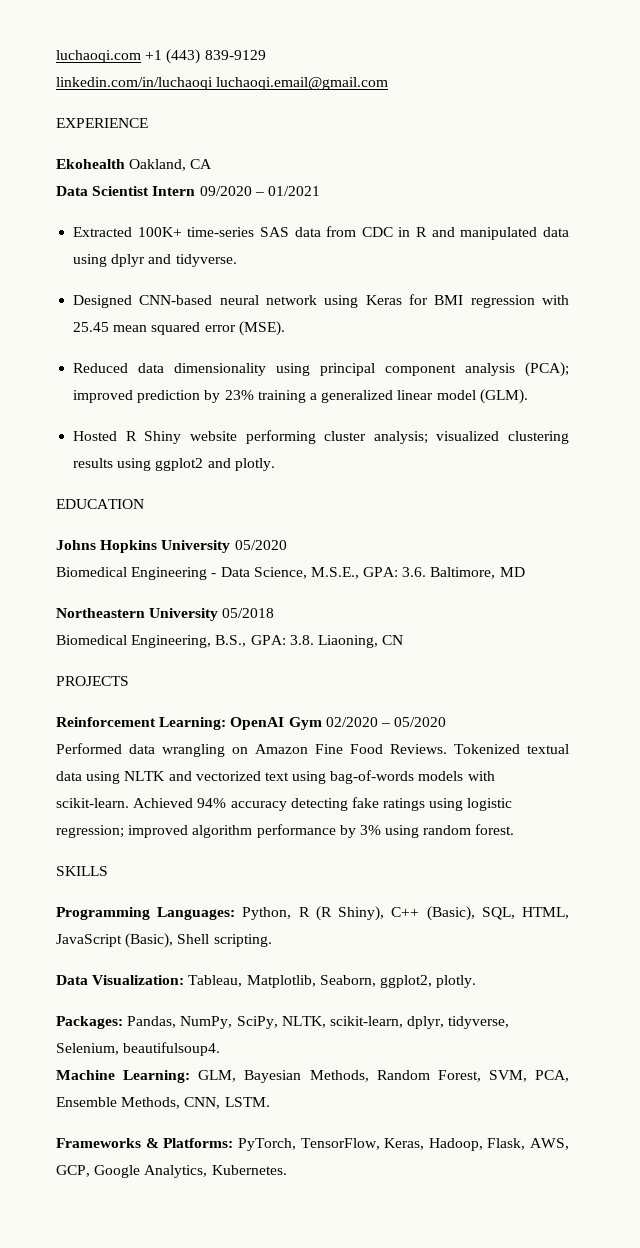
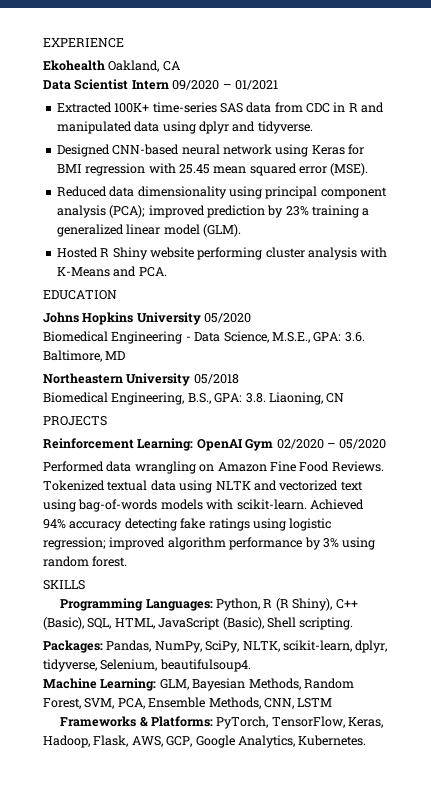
[56,49,266,64] [56,77,389,90] luchaoqi.com +1 (443) 839-9129 // linkedin.com/in/luchaoqi luchaoqi.email@gmail.com // -> (43, 43) none
[373,431,569,444] [73,458,275,471] analysis; visualized clustering results using ggplot2 and plotly. -> [308,247,388,260] [56,266,167,277] analysis with K-Means and PCA.
[56,975,477,988] // Data Visualization: Tableau, Matplotlib, Seaborn, ggplot2, plotly. -> (354, 623) none
[224,1097,270,1107] LSTM. -> [297,698,333,708] LSTM

